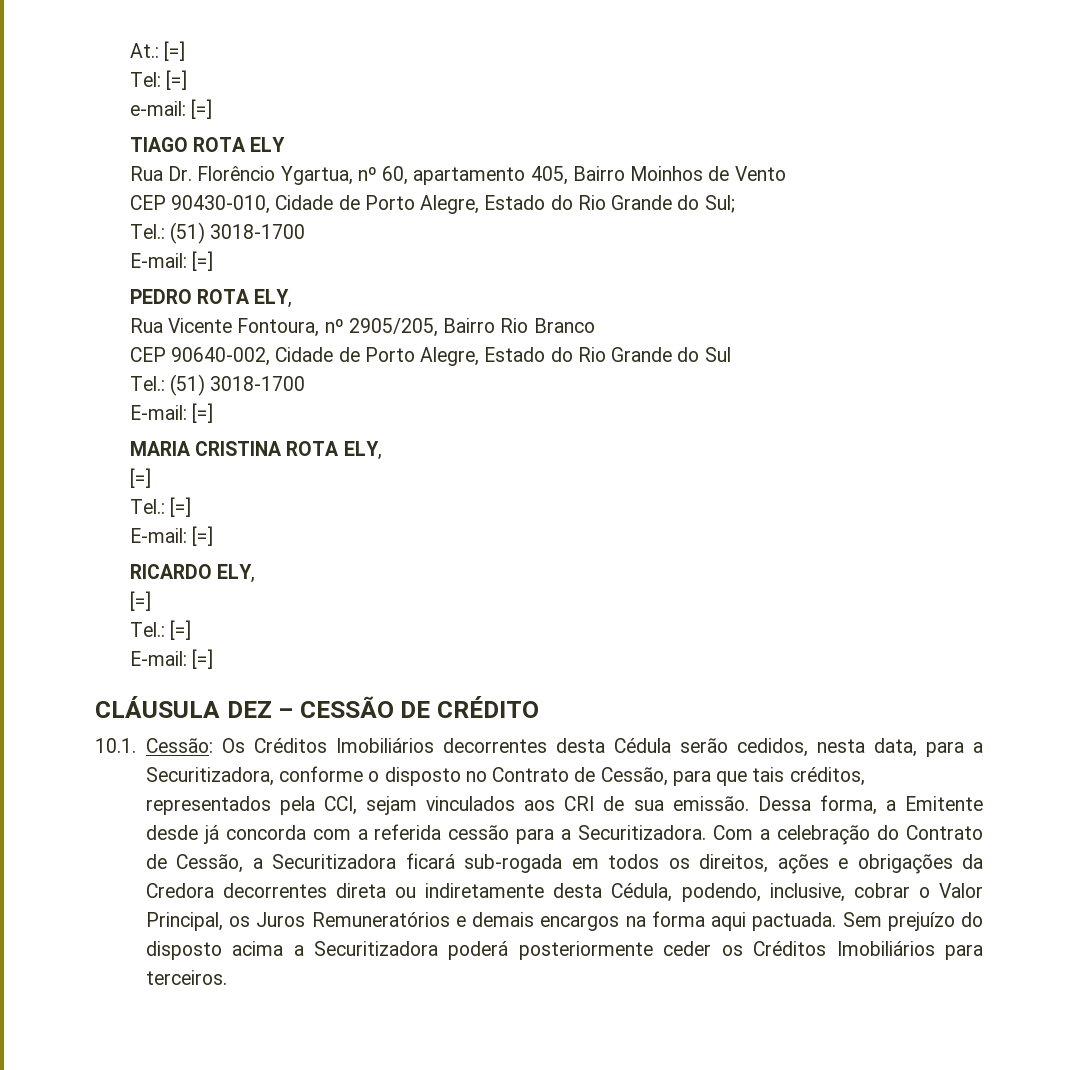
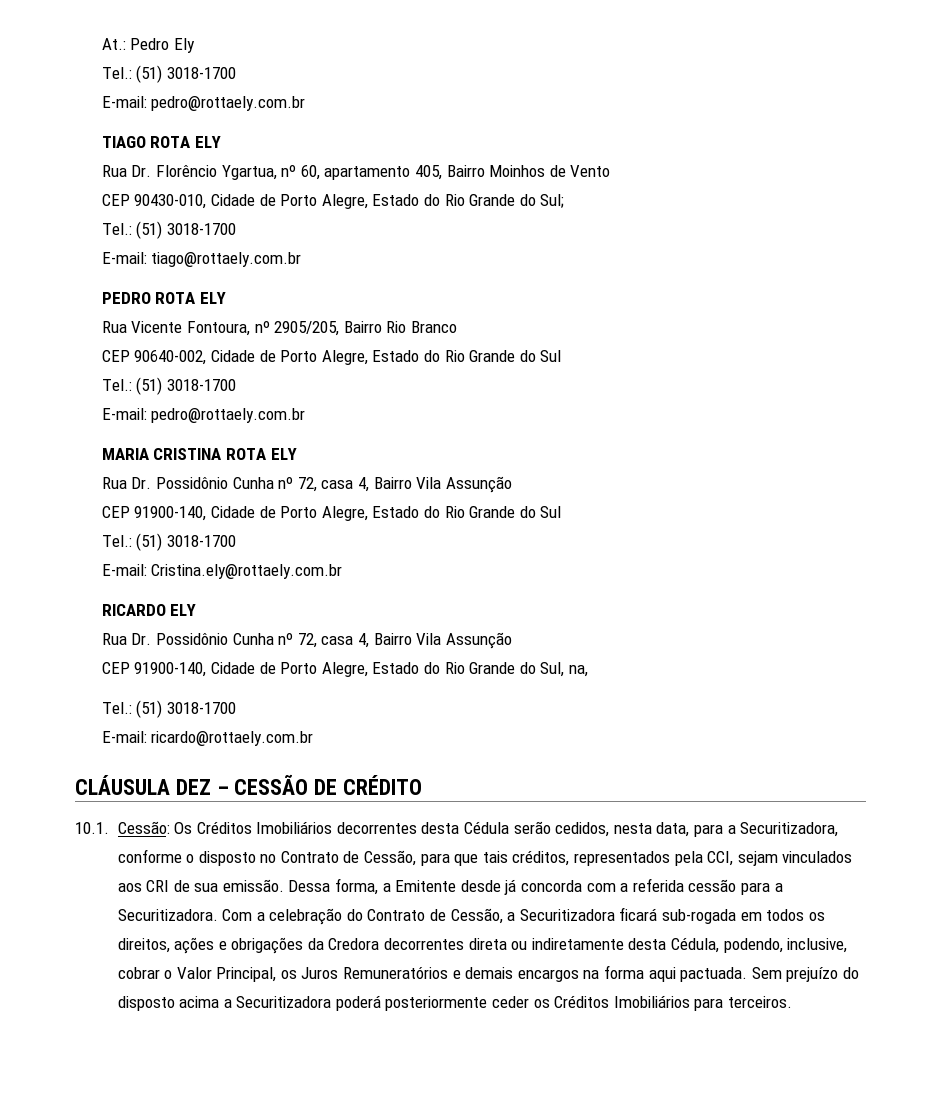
[164,41,186,61] [129,70,188,90] [129,99,213,119] [=] // Tel: [=] // e-mail: [=] -> [130,38,195,53] [101,65,236,83] [101,96,306,111] Pedro Ely // Tel.: (51) 3018-1700 // E-mail: pedro@rottaely.com.br
[192,251,214,271] [=] -> [151,252,302,267] tiago@rottaely.com.br
[254,289,293,308] ELY, -> [199,292,226,304] ELY
[192,403,214,423] [=] -> [151,408,306,423] pedro@rottaely.com.br
[343,441,382,460] [129,468,151,488] [129,497,192,517] [129,526,214,546] ELY, // [=] // Tel.: [=] // E-mail: [=] -> [270,448,297,460] [101,476,512,493] [101,506,562,521] [101,533,236,551] [101,564,343,579] ELY // Rua Dr. Possidônio Cunha nº 72, casa 4, Bairro Vila Assunção // CEP 91900-140, Cidade de Porto Alegre, Estado do Rio Grande do Sul // Tel.: (51) 3018-1700 // E-mail: Cristina.ely@rottaely.com.br
[217,564,256,583] [129,591,151,611] [129,620,192,640] [129,649,214,669] ELY, // [=] // Tel.: [=] // E-mail: [=] -> [170,604,197,616] [101,632,512,649] [101,662,588,677] [101,700,236,718] [101,731,314,746] ELY // Rua Dr. Possidônio Cunha nº 72, casa 4, Bairro Vila Assunção // CEP 91900-140, Cidade de Porto Alegre, Estado do Rio Grande do Sul, na, // Tel.: (51) 3018-1700 // E-mail: ricardo@rottaely.com.br

